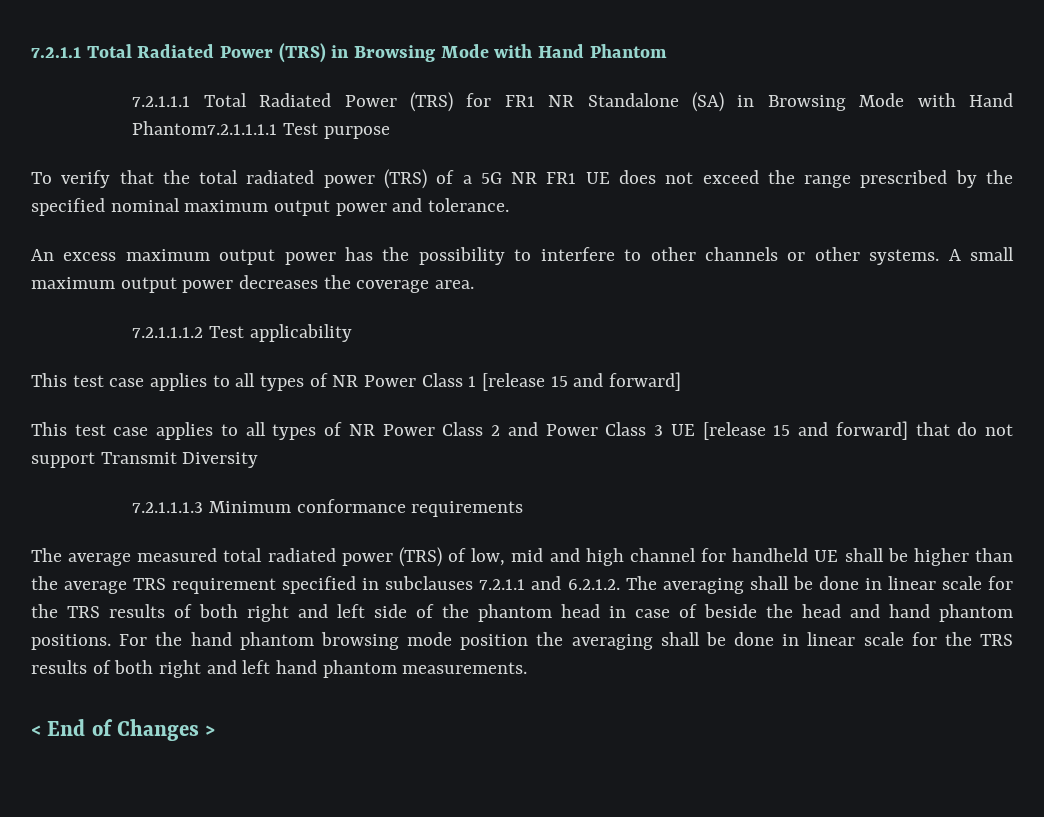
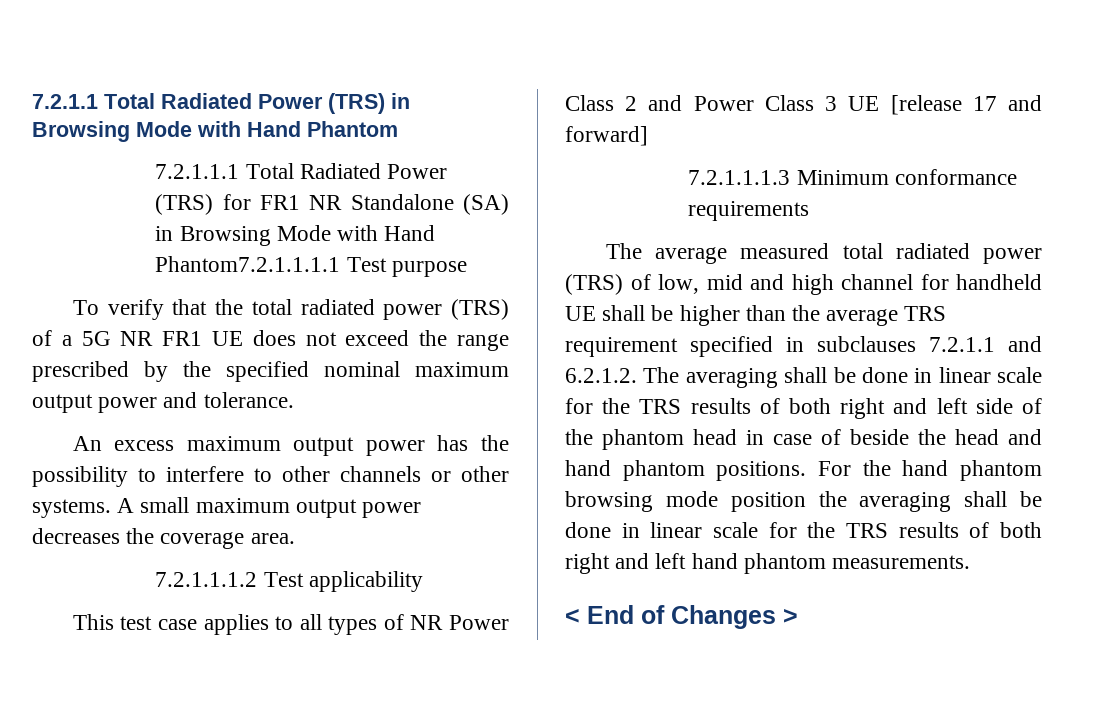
[31,372,682,391] // This test case applies to all types of NR Power Class 1 [release 15 and forward] -> (423, 581) none
[773,421,1014,440] [31,452,259,468] 15 and forward] that do not support Transmit Diversity -> [972,95,1042,111] [565,126,648,146] 17 and forward]

